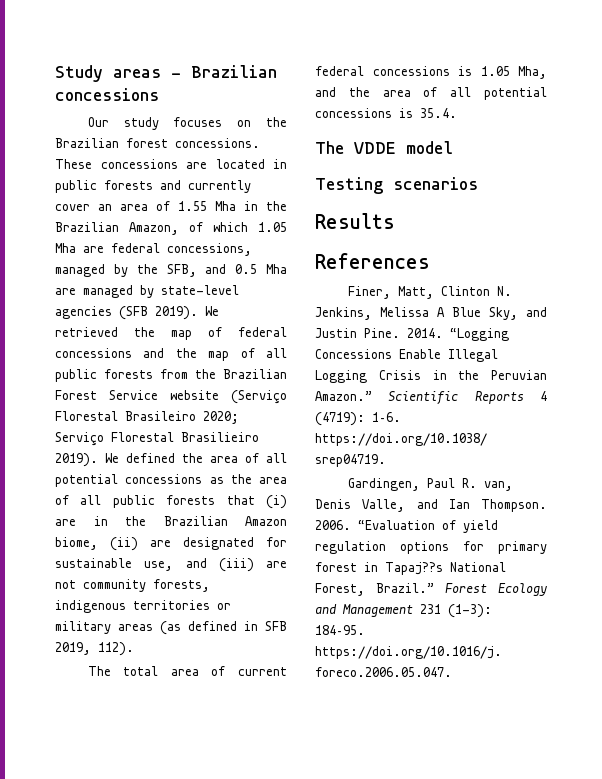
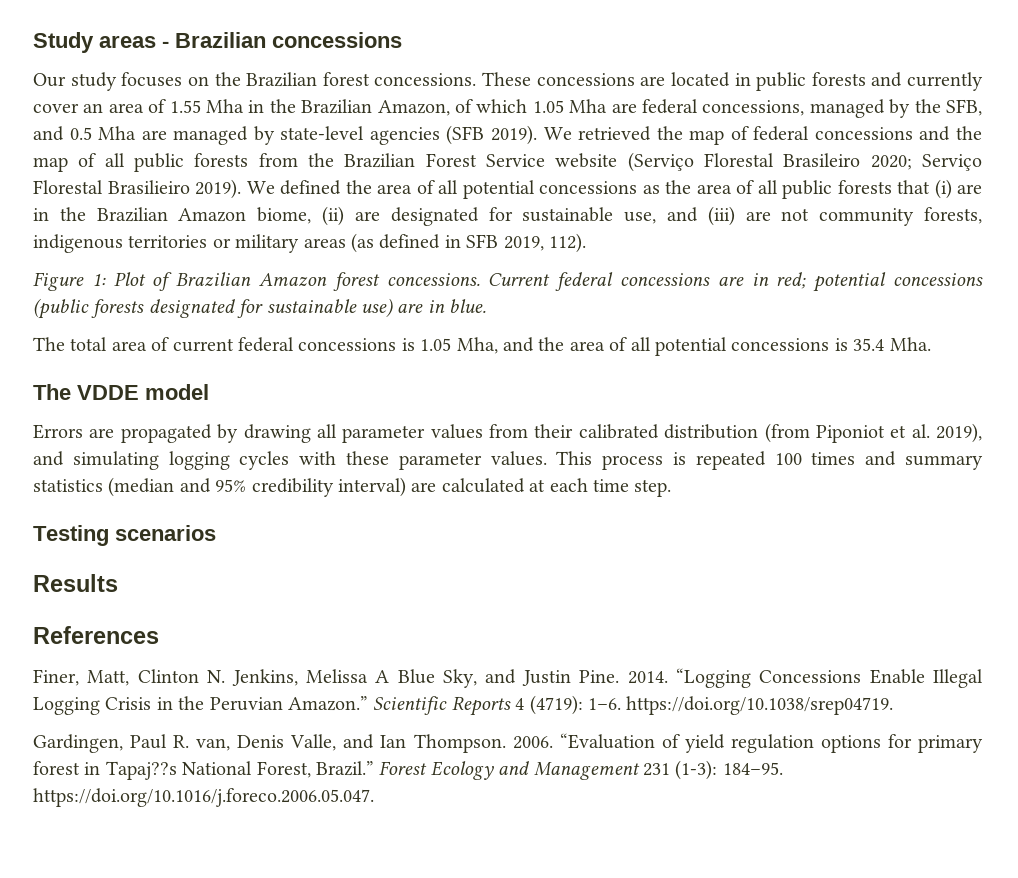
(134, 649) none -> [33,272,983,292] [33,298,487,319] // Figure 1: Plot of Brazilian Amazon forest concessions. Current federal concessions are in red; potential concessions (public forests designated for sustainable use) are in blue.
[420,108,457,118] 35.4. -> [853,337,931,351] 35.4 Mha.
(453, 147) none -> [33,423,982,443] [33,451,983,470] [33,477,672,497] // Errors are propagated by drawing all parameter values from their calibrated distribution (from Piponiot et al. 2019), and simulating logging cycles with these parameter values. This process is repeated 100 times and summary statistics (median and 95% credibility interval) are calculated at each time step.

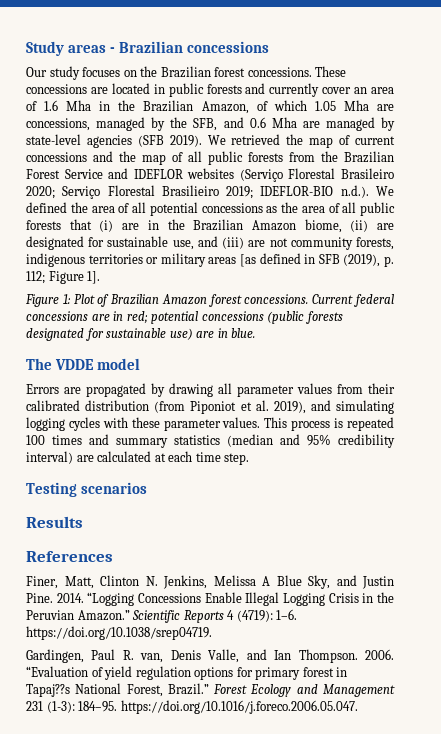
[169,100,201,113] 1.55 -> [44,100,59,111] 1.6
[641,99,698,114] federal -> (394, 107) none
[69,127,92,140] 0.5 -> [249,117,266,128] 0.6
[753,126,810,141] federal -> [355,136,396,145] current
[555,153,618,168] website -> [108,168,235,179] and IDEFLOR websites
[195,179,241,199] 2019). -> [226,185,369,199] 2019; IDEFLOR-BIO n.d.).
[351,233,374,253] (as -> [239,254,256,267] [as
[503,233,586,253] 2019, 112). -> [343,254,395,267] [26,271,101,284] (2019), p. 112; Figure 1].
[33,337,931,356] // The total area of current federal concessions is 1.05 Mha, and the area of all potential concessions is 35.4 Mha. -> (256, 333) none

